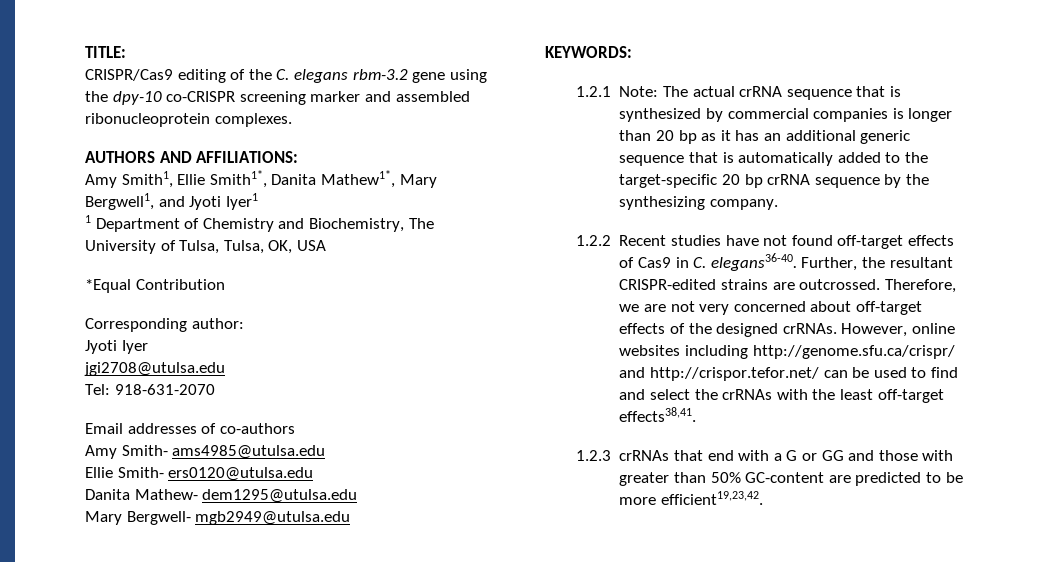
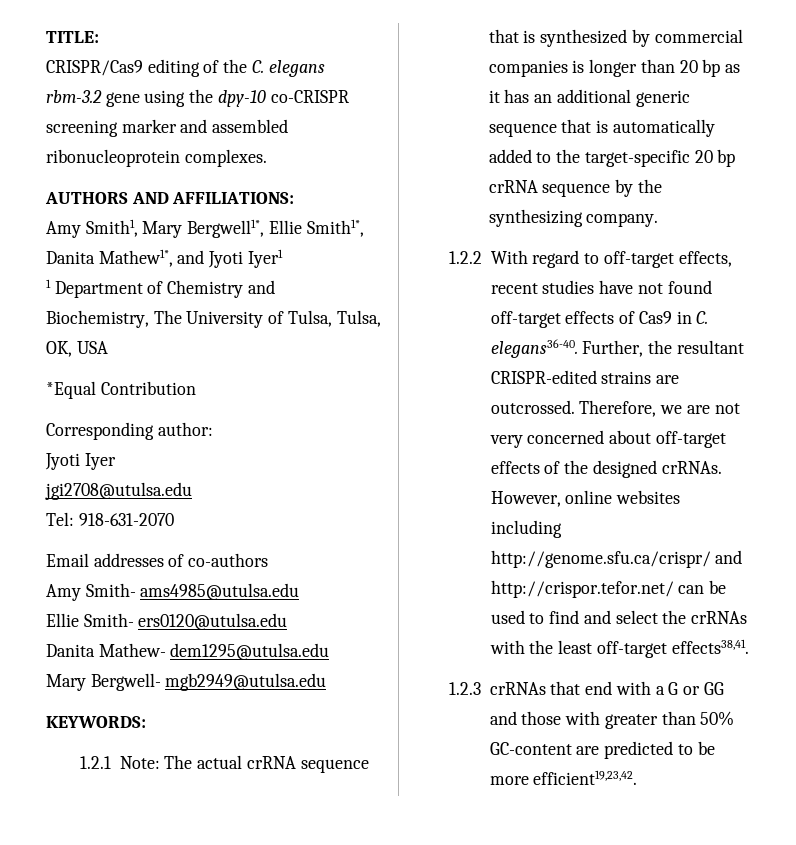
(173, 179) none -> [142,219,265,238] Mary Bergwell1*,
[399,174,437,188] [85,193,154,210] Mary Bergwell1, -> (173, 258) none
[619,235,667,246] Recent -> [490,250,732,268] [490,283,538,294] With regard to off-target effects, recent

